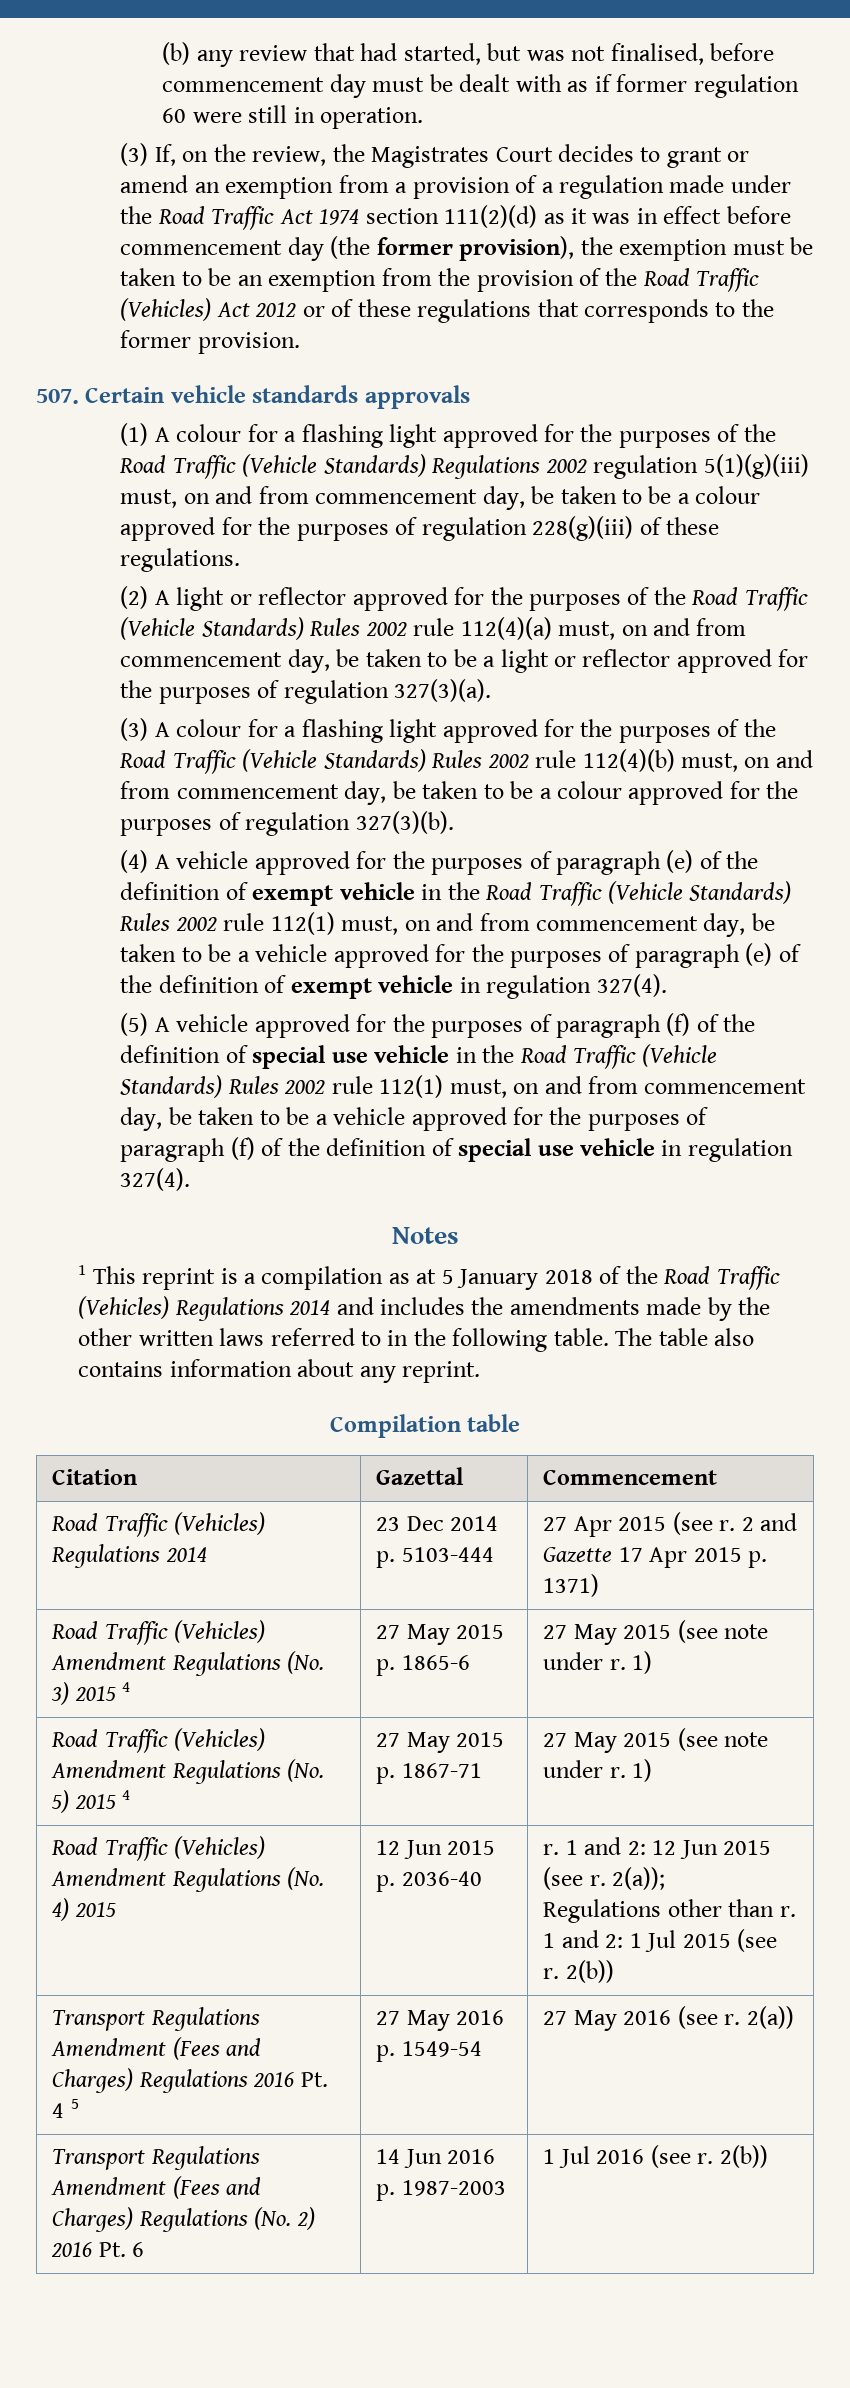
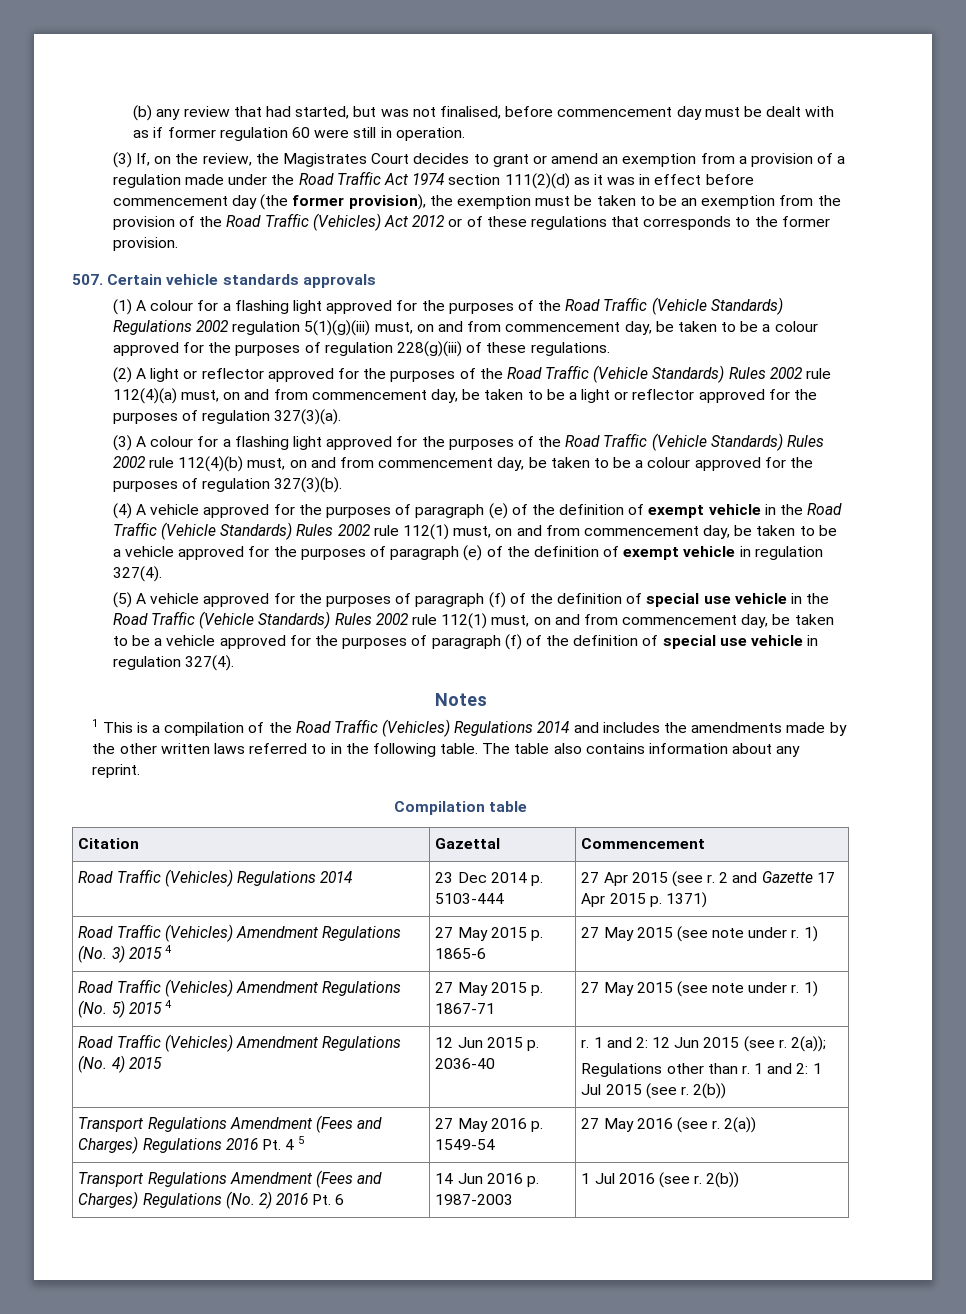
[142,1268,216,1290] reprint -> (133, 727) none
[388,1269,593,1290] as at 5 January 2018 -> (245, 729) none

